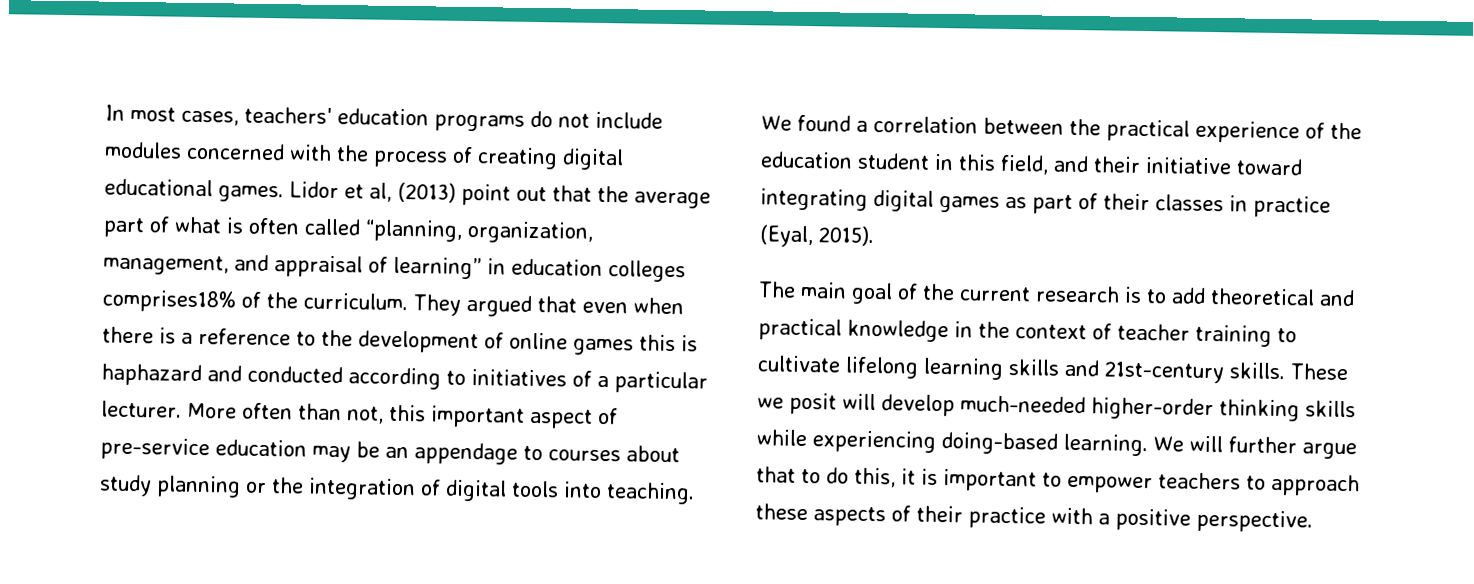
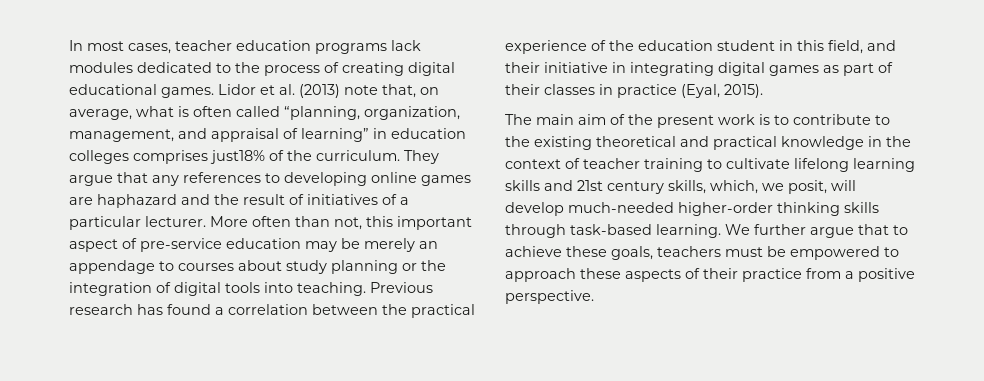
[244,106,332,124] teachers' -> [175,40,232,51] teacher
[530,110,663,129] [104,141,332,161] do not include modules concerned with -> [391,40,421,51] [69,62,231,73] lack modules dedicated to
[369,181,711,209] [103,216,170,238] al, (2013) point out that the average part of -> [279,84,439,98] [69,109,132,120] al. (2013) note that, on average,
[102,289,236,313] comprises18% -> [133,150,265,164] comprises just18%
[466,294,684,317] [102,326,698,356] [101,363,466,390] argued that even when there is a reference to the development of online games this is haphazard and conducted according to -> [69,172,471,186] [69,194,304,208] argue that any references to developing online games are haphazard and the result of
(380, 449) none -> [364,238,415,252] merely
[761,115,792,131] We -> [370,282,433,293] [69,304,163,315] Previous research has
[1236,158,1303,176] toward -> [612,62,626,73] in
[851,282,1206,305] goal of the current research is to add -> [578,114,890,128] [505,136,592,150] aim of the present work is to contribute to the existing
[1104,361,1348,384] [757,392,837,415] 21st-century skills. These we posit -> [577,180,827,194] 21st century skills, which, we posit,
[756,429,1058,455] while experiencing doing-based -> [505,224,652,238] through task-based
[1188,435,1223,453] will -> (750, 229) none
[826,467,1241,494] do this, it is important to empower teachers -> [505,246,880,260] achieve these goals, teachers must be empowered
[1051,507,1093,525] with -> [806,268,841,279] from

